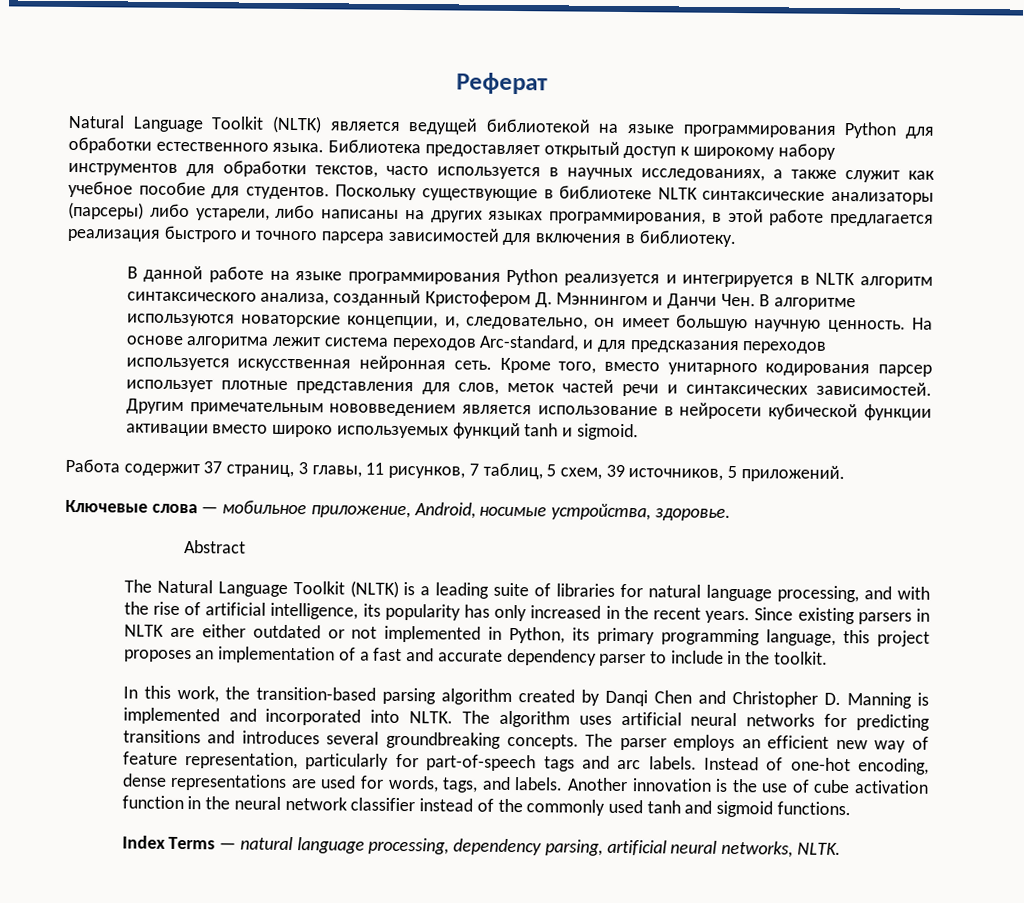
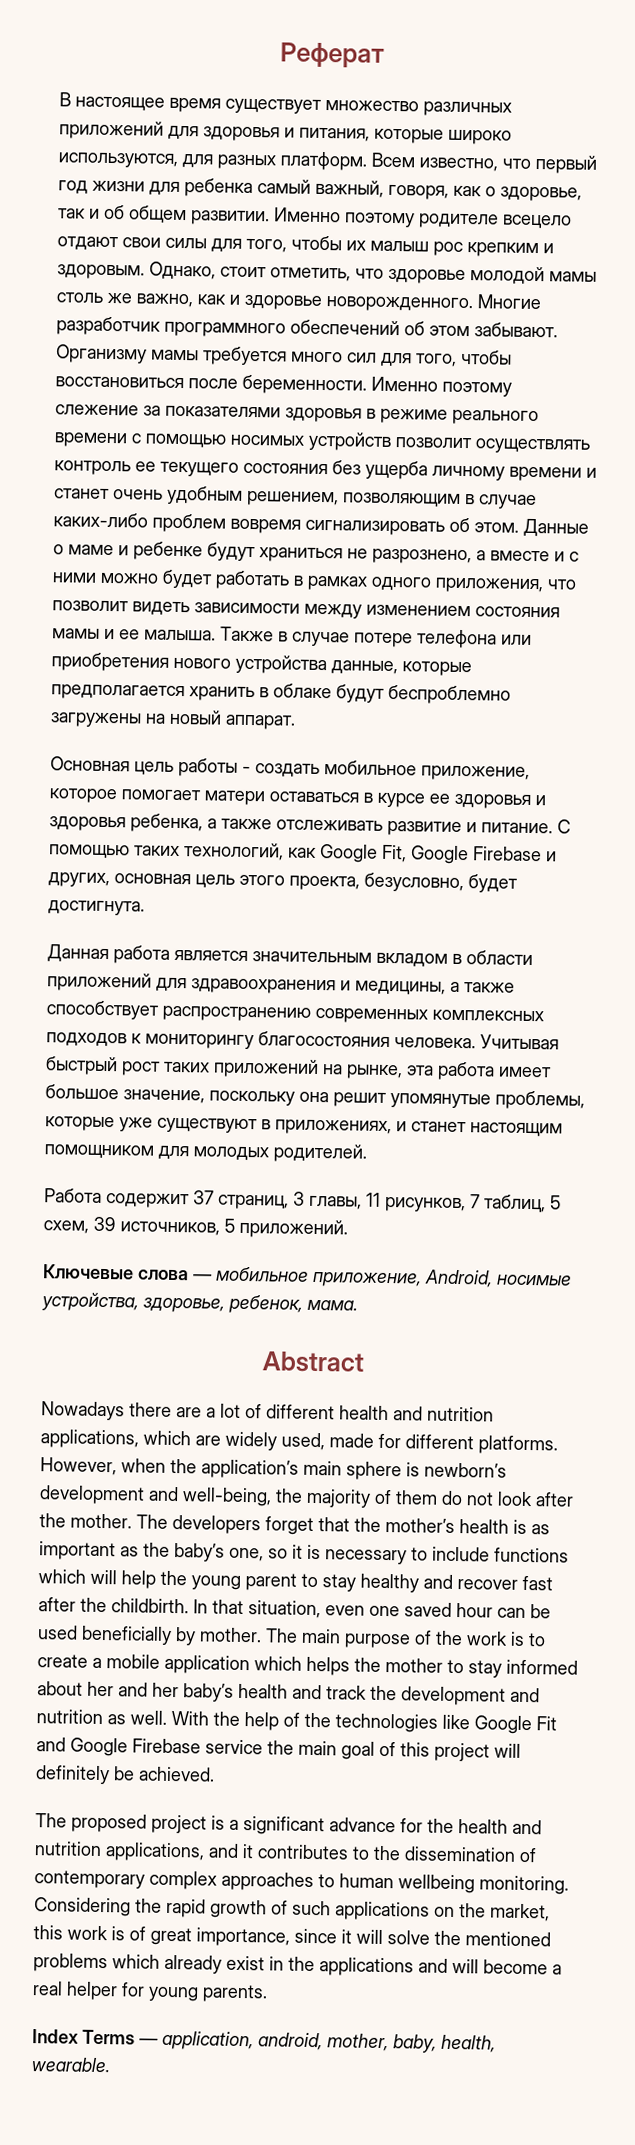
[68,114,934,139] [68,136,836,160] [68,160,935,183] [68,180,935,205] [68,201,934,227] [67,225,737,248] [126,265,933,289] [126,289,856,311] [126,313,933,333] [125,334,828,354] [125,355,933,377] [125,379,932,397] [125,398,932,421] [125,422,639,441] Natural Language Toolkit (NLTK) является ведущей библиотекой на языке программирования Python для обработки естественного языка. Библиотека предоставляет открытый доступ к широкому набору инструментов для обработки текстов, часто используется в научных исследованиях, а также служит как учебное пособие для студентов. Поскольку существующие в библиотеке NLTK синтаксические анализаторы (парсеры) либо устарели, либо написаны на других языках программирования, в этой работе предлагается реализация быстрого и точного парсера зависимостей для включения в библиотеку. // В данной работе на языке программирования Python реализуется и интегрируется в NLTK алгоритм синтаксического анализа, созданный Кристофером Д. Мэннингом и Данчи Чен. В алгоритме используются новаторские концепции, и, следовательно, он имеет большую научную ценность. На основе алгоритма лежит система переходов Arc-standard, и для предсказания переходов используется искусственная нейронная сеть. Кроме того, вместо унитарного кодирования парсер использует плотные представления для слов, меток частей речи и синтаксических зависимостей. Другим примечательным нововведением является использование в нейросети кубической функции активации вместо широко используемых функций tanh и sigmoid. -> [59,92,512,117] [59,120,512,145] [58,151,597,174] [58,178,582,202] [58,204,572,229] [57,235,554,258] [57,261,597,285] [56,292,542,313] [56,316,558,338] [56,344,512,367] [55,374,512,397] [55,404,539,426] [54,431,590,454] [54,460,597,482] [54,485,537,510] [53,512,589,537] [53,541,579,565] [52,569,576,594] [52,600,560,619] [52,626,532,649] [51,652,472,677] [51,683,511,705] [50,709,296,730] [50,756,530,781] [49,788,546,809] [49,813,571,837] [49,842,557,865] [48,872,518,893] [48,900,145,916] [47,944,533,967] [47,972,515,995] [46,1000,544,1024] [46,1031,559,1050] [45,1056,552,1081] [45,1084,585,1110] [45,1116,563,1137] [44,1143,367,1163] В настоящее время существует множество различных приложений для здоровья и питания, которые широко используются, для разных платформ. Всем известно, что первый год жизни для ребенка самый важный, говоря, как о здоровье, так и об общем развитии. Именно поэтому родителе всецело отдают свои силы для того, чтобы их малыш рос крепким и здоровым. Однако, стоит отметить, что здоровье молодой мамы столь же важно, как и здоровье новорожденного. Многие разработчик программного обеспечений об этом забывают. Организму мамы требуется много сил для того, чтобы восстановиться после беременности. Именно поэтому слежение за показателями здоровья в режиме реального времени с помощью носимых устройств позволит осуществлять контроль ее текущего состояния без ущерба личному времени и станет очень удобным решением, позволяющим в случае каких-либо проблем вовремя сигнализировать об этом. Данные о маме и ребенке будут храниться не разрознено, а вместе и с ними можно будет работать в рамках одного приложения, что позволит видеть зависимости между изменением состояния мамы и ее малыша. Также в случае потере телефона или приобретения нового устройства данные, которые предполагается хранить в облаке будут беспроблемно загружены на новый аппарат. // Основная цель работы - создать мобильное приложение, которое помогает матери оставаться в курсе ее здоровья и здоровья ребенка, а также отслеживать развитие и питание. С помощью таких технологий, как Google Fit, Google Firebase и других, основная цель этого проекта, безусловно, будет достигнута. // Данная работа является значительным вкладом в области приложений для здравоохранения и медицины, а также способствует распространению современных комплексных подходов к мониторингу благосостояния человека. Учитывая быстрый рост таких приложений на рынке, эта работа имеет большое значение, поскольку она решит упомянутые проблемы, которые уже существуют в приложениях, и станет настоящим помощником для молодых родителей.
[654,508,731,521] [184,540,247,554] [123,579,931,603] [123,601,931,625] [123,624,930,647] [123,646,828,667] [122,685,929,709] [122,707,931,731] [122,729,929,753] [122,751,929,775] [121,773,930,794] [121,795,851,818] [121,835,841,858] здоровье. // Abstract // The Natural Language Toolkit (NLTK) is a leading suite of libraries for natural language processing, and with the rise of artificial intelligence, its popularity has only increased in the recent years. Since existing parsers in NLTK are either outdated or not implemented in Python, its primary programming language, this project proposes an implementation of a fast and accurate dependency parser to include in the toolkit. // In this work, the transition-based parsing algorithm created by Danqi Chen and Christopher D. Manning is implemented and incorporated into NLTK. The algorithm uses artificial neural networks for predicting transitions and introduces several groundbreaking concepts. The parser employs an efficient new way of feature representation, particularly for part-of-speech tags and arc labels. Instead of one-hot encoding, dense representations are used for words, tags, and labels. Another innovation is the use of cube activation function in the neural network classifier instead of the commonly used tanh and sigmoid functions. // Index Terms — natural language processing, dependency parsing, artificial neural networks, NLTK. -> [143,1294,358,1314] [262,1351,365,1373] [41,1401,494,1422] [40,1429,558,1455] [40,1457,507,1481] [39,1485,574,1508] [39,1513,550,1535] [39,1541,569,1565] [38,1569,553,1593] [38,1597,551,1619] [37,1625,546,1649] [37,1654,578,1678] [37,1681,540,1706] [36,1709,557,1735] [36,1737,521,1762] [35,1765,215,1785] [35,1813,542,1836] [34,1841,537,1863] [34,1870,569,1895] [34,1897,550,1922] [33,1925,551,1947] [33,1953,562,1977] [32,1981,268,2003] [32,2029,496,2053] [31,2057,111,2073] здоровье, ребенок, мама. // Abstract // Nowadays there are a lot of different health and nutrition applications, which are widely used, made for different platforms. However, when the application’s main sphere is newborn’s development and well-being, the majority of them do not look after the mother. The developers forget that the mother’s health is as important as the baby’s one, so it is necessary to include functions which will help the young parent to stay healthy and recover fast after the childbirth. In that situation, even one saved hour can be used beneficially by mother. The main purpose of the work is to create a mobile application which helps the mother to stay informed about her and her baby’s health and track the development and nutrition as well. With the help of the technologies like Google Fit and Google Firebase service the main goal of this project will definitely be achieved. // The proposed project is a significant advance for the health and nutrition applications, and it contributes to the dissemination of contemporary complex approaches to human wellbeing monitoring. Considering the rapid growth of such applications on the market, this work is of great importance, since it will solve the mentioned problems which already exist in the applications and will become a real helper for young parents. // Index Terms — application, android, mother, baby, health, wearable.

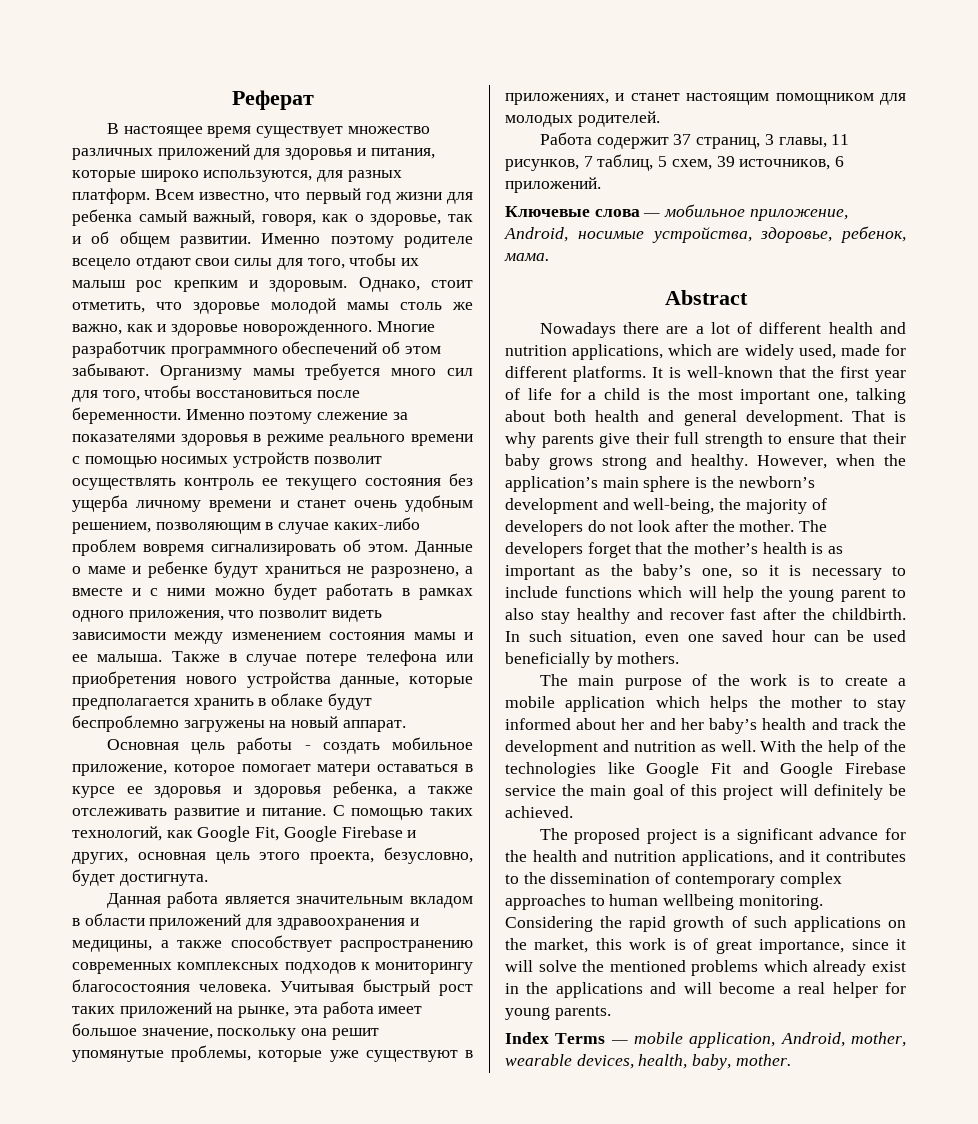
[224,1218,235,1233] 5 -> [835,156,845,167] 6
(558, 1445) none -> [652,366,906,382] [505,388,906,404] [505,410,906,426] [505,432,906,448] [505,454,748,470] It is well-known that the first year of life for a child is the most important one, talking about both health and general development. That is why parents give their full strength to ensure that their baby grows strong and healthy.
(420, 1469) none -> [711,476,734,488] the
[395,1490,438,1505] them -> [505,520,583,536] developers
(318, 1580) none -> [505,608,534,620] also
[212,1599,244,1615] that -> [528,630,562,642] such
[199,1627,262,1643] mother. -> [617,652,680,664] mothers. //
[162,2030,496,2053] [31,2057,111,2073] application, android, mother, baby, health, wearable. -> [634,1032,906,1048] [505,1054,791,1070] mobile application, Android, mother, wearable devices, health, baby, mother.

